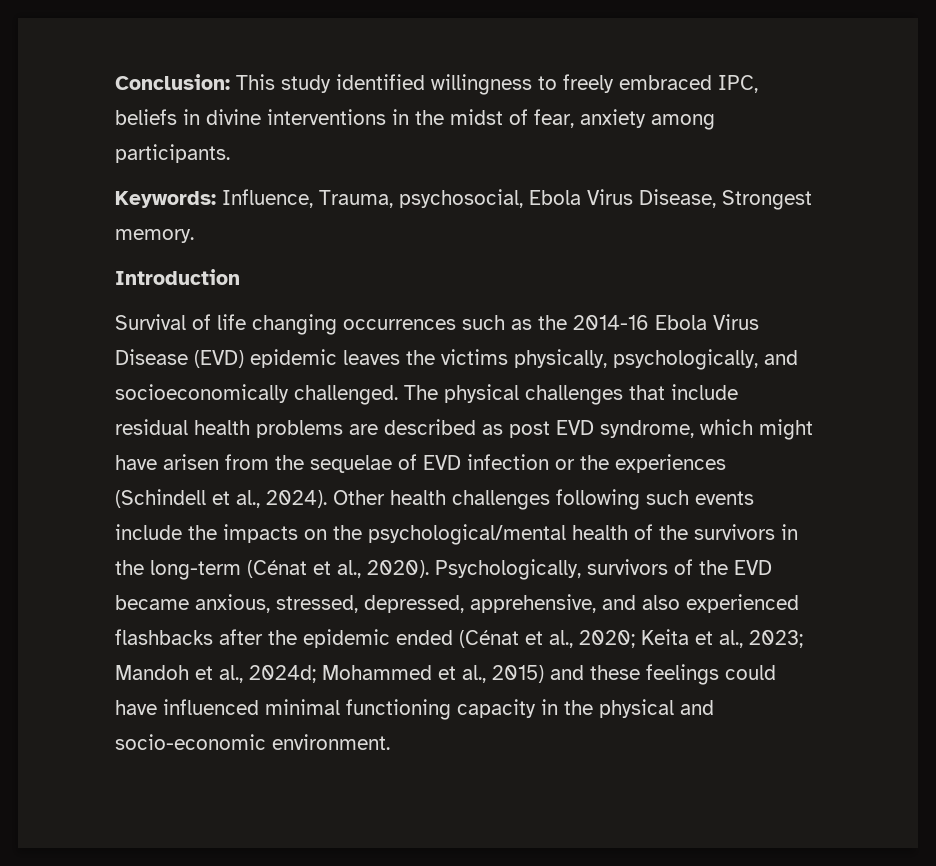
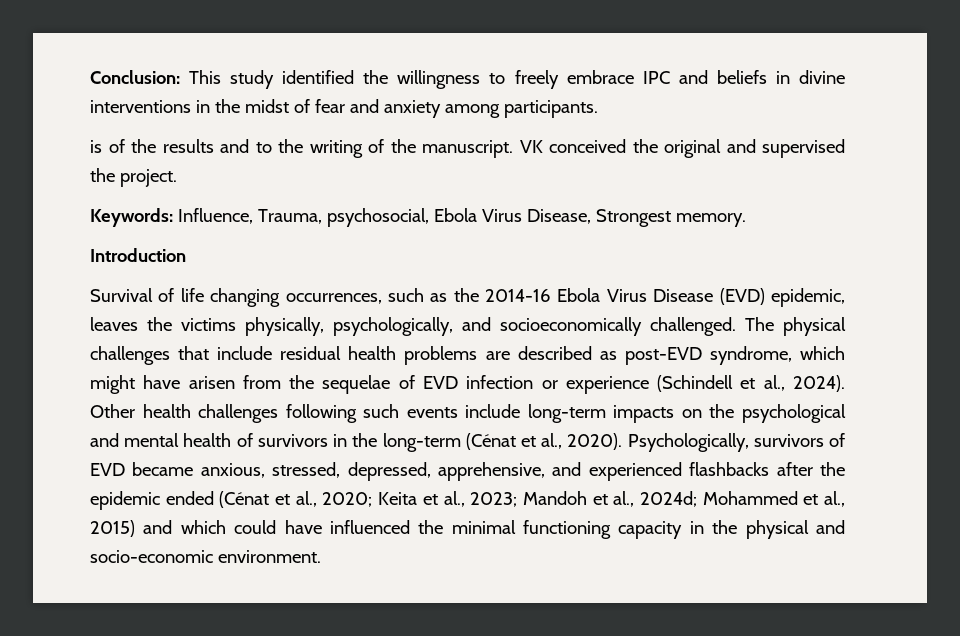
(425, 82) none -> [363,70,389,84] the
[619,75,758,93] embraced IPC, -> [566,70,708,84] embrace IPC and
[534,109,574,128] fear, -> [314,99,379,113] fear and
(230, 153) none -> [90,139,845,158] [90,168,177,187] // is of the results and to the writing of the manuscript. VK conceived the original and supervised the project.
[343,319,456,330] occurrences -> [285,293,382,304] occurrences,
[250,349,337,368] epidemic -> [770,288,845,307] epidemic,
[509,420,594,438] post EVD -> [624,347,702,365] post-EVD
[580,454,726,473] the experiences -> [565,376,649,394] experience
[188,525,217,540] the -> [527,404,606,423] long-term
[368,524,566,545] psychological/mental -> [741,404,846,423] [90,433,180,447] psychological and mental
[659,525,688,540] the -> (253, 440) none
[699,560,728,575] the -> (845, 440) none
[642,595,680,610] also -> (582, 469) none
[590,664,719,685] these feelings -> [180,520,226,534] which
(259, 707) none -> [418,520,444,534] the

